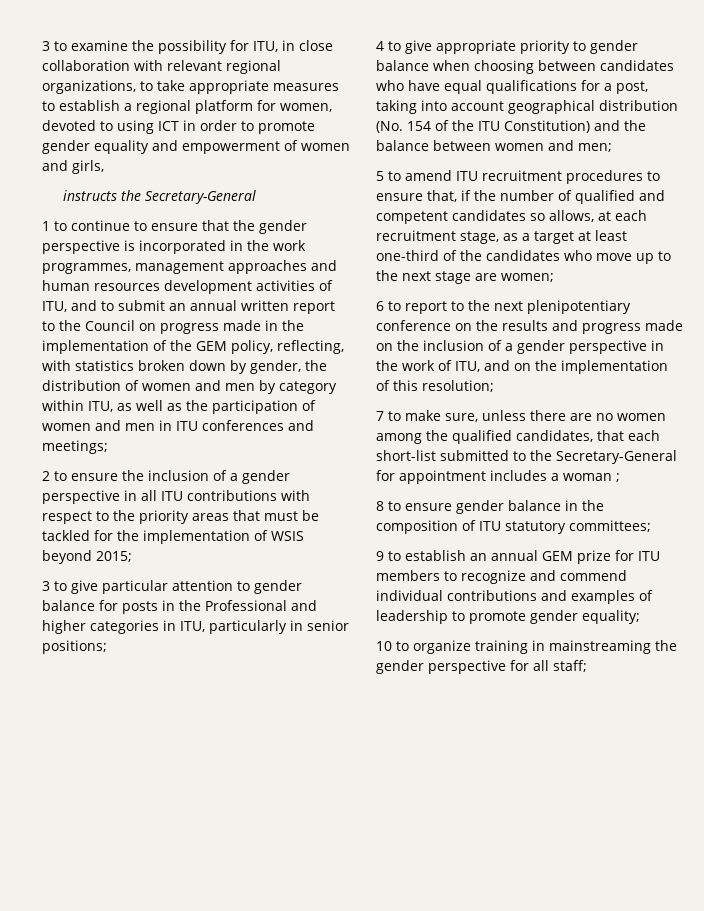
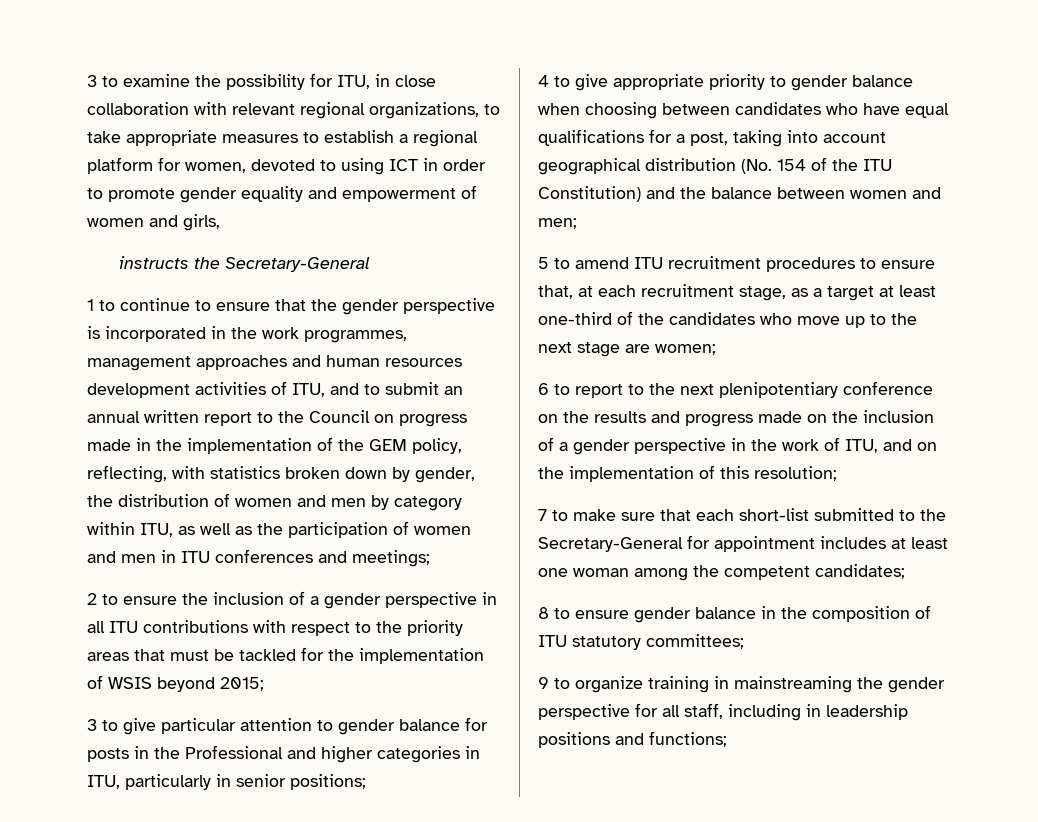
[461,190,665,204] [376,210,594,224] if the number of qualified and competent candidates so allows, -> (573, 292) none
[445,410,666,422] [376,430,593,444] sure, unless there are no women among the qualified candidates, -> [621,512,655,521] sure
[551,473,620,482] a woman ; -> [891,537,948,549] [538,564,905,581] at least one woman among the competent candidates;
[405,550,660,564] [376,570,627,584] [376,590,653,604] [376,610,640,624] [376,641,409,651] establish an annual GEM prize for ITU members to recognize and commend individual contributions and examples of leadership to promote gender equality; // 10 to -> (570, 683) none
[553,660,587,672] staff; -> [684,703,908,721] [538,731,727,748] staff, including in leadership positions and functions;

